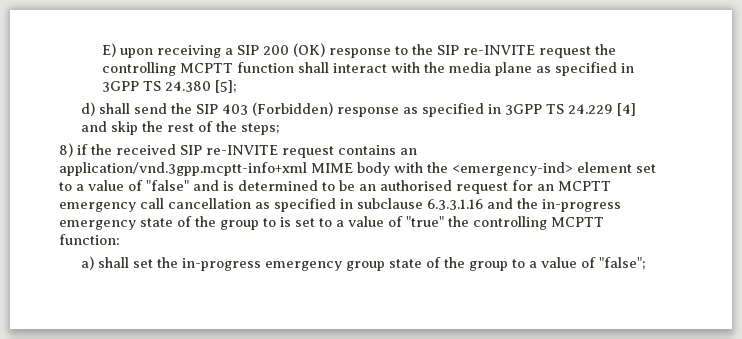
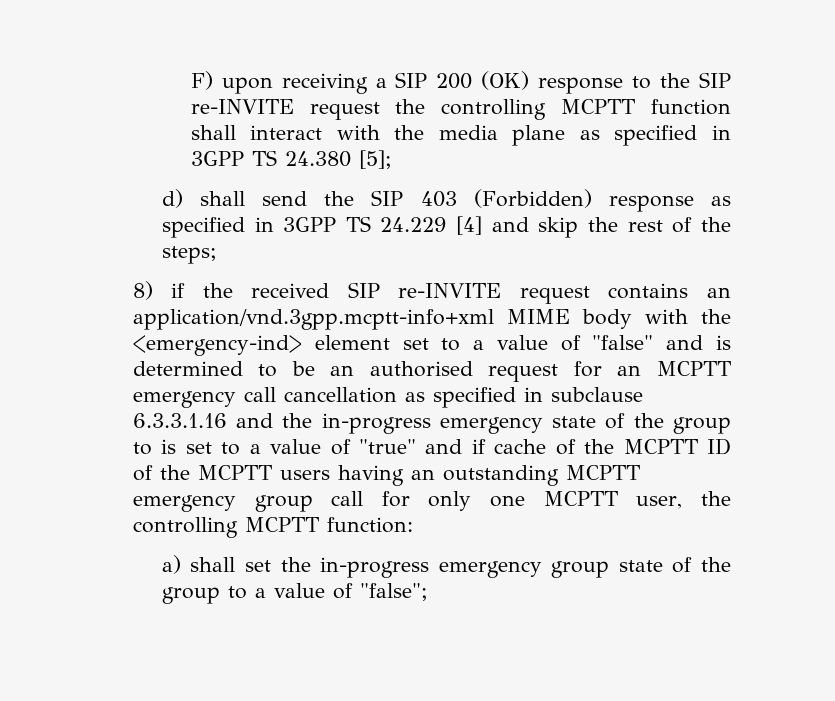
[102,43,117,57] E) -> [190,71,213,90] F)
(444, 221) none -> [425,438,731,455] [132,465,640,486] [132,491,683,512] and if cache of the MCPTT ID of the MCPTT users having an outstanding MCPTT emergency group call for only one MCPTT user,

